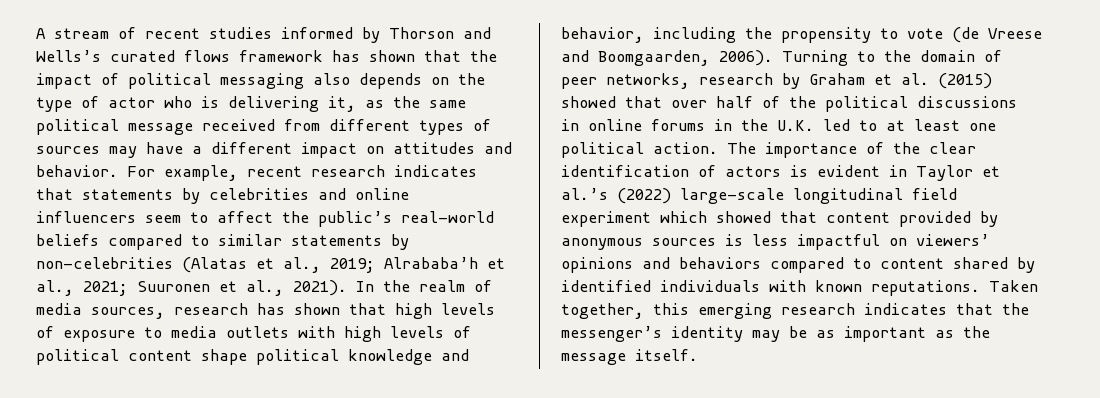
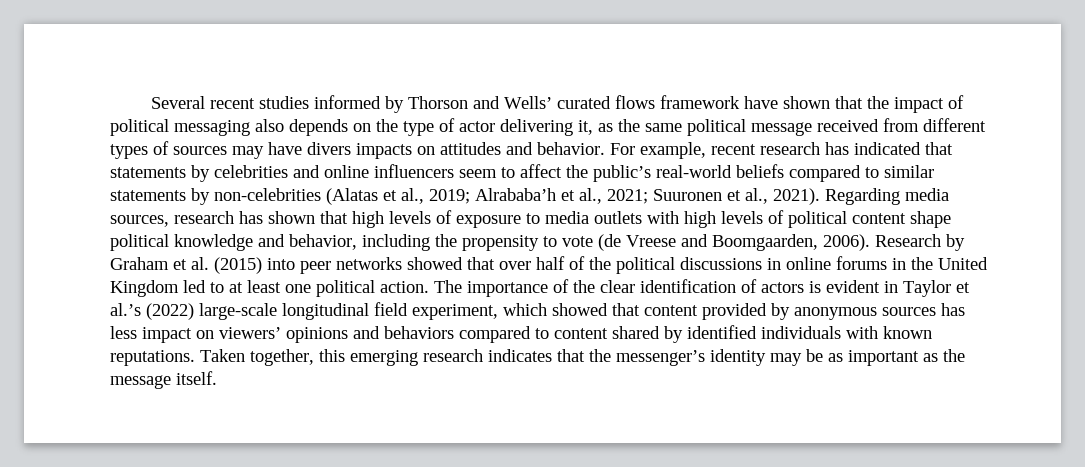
[36,27,136,39] A stream of -> [150,96,205,109] Several
[36,50,101,62] Wells’s -> [503,96,552,109] Wells’
[332,50,360,62] has -> [743,96,778,109] have
[164,96,219,108] who is -> (495, 126) none
[192,142,357,158] a different impact -> [307,142,412,159] divers impacts
[394,165,477,177] indicates -> [825,142,921,155] has indicated
[356,280,492,292] In the realm of -> [825,188,900,205] Regarding
[782,50,1002,66] [561,73,773,89] Turning to the domain of peer networks, research -> [875,234,941,247] Research
(992, 81) none -> [267,257,402,274] into peer networks
[777,120,814,131] U.K. -> [938,257,988,270] [110,280,179,297] United Kingdom
[561,211,651,227] experiment -> [412,304,498,320] experiment,
[725,234,880,250] is less impactful -> [941,303,965,316] [110,326,192,343] has less impact

